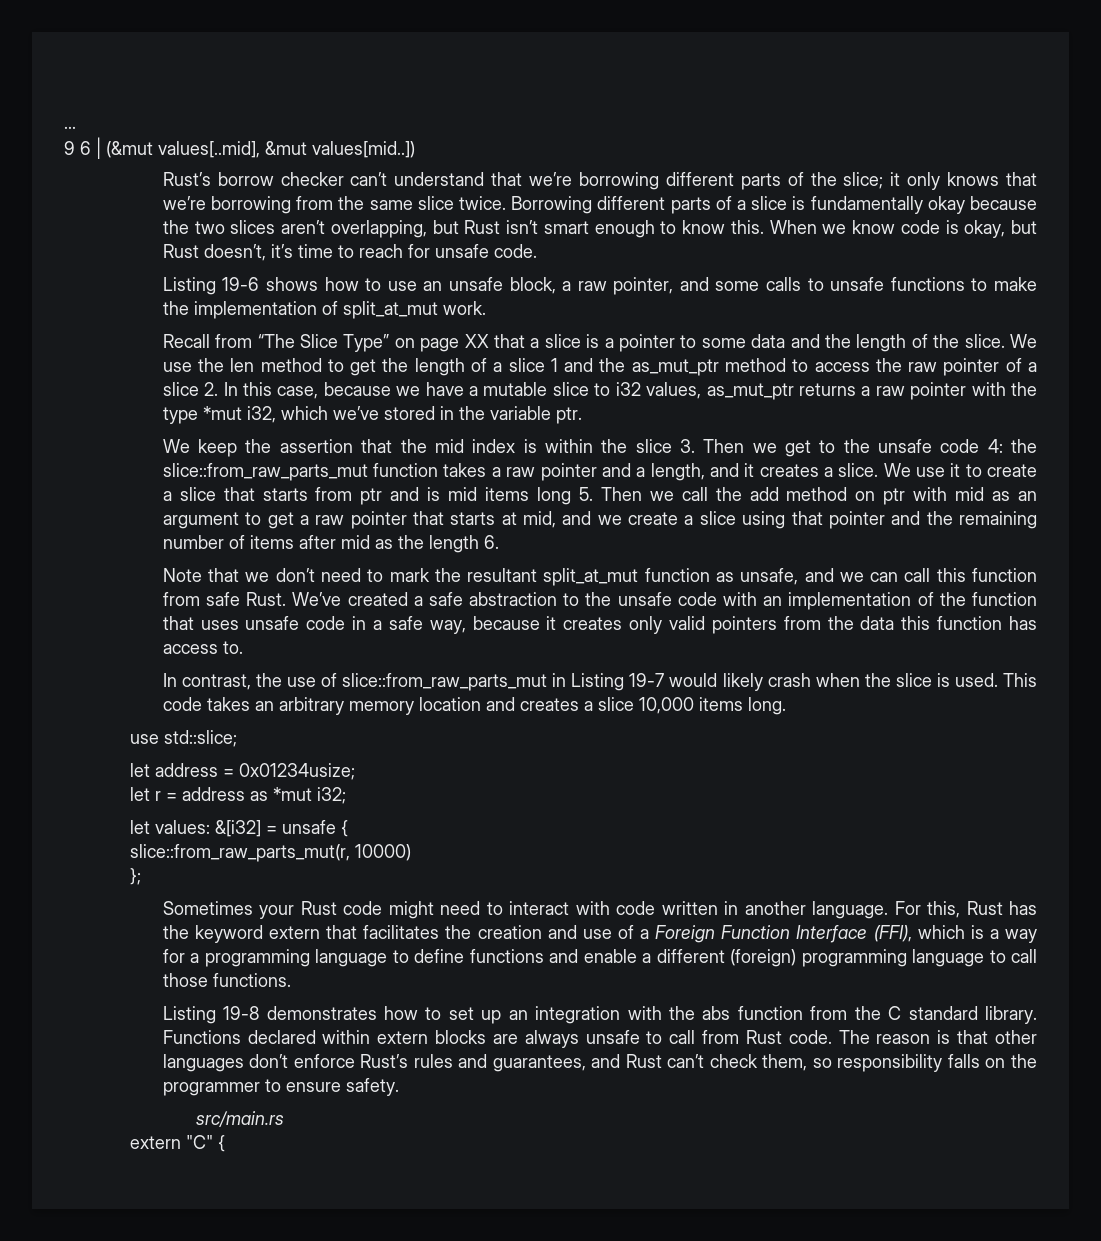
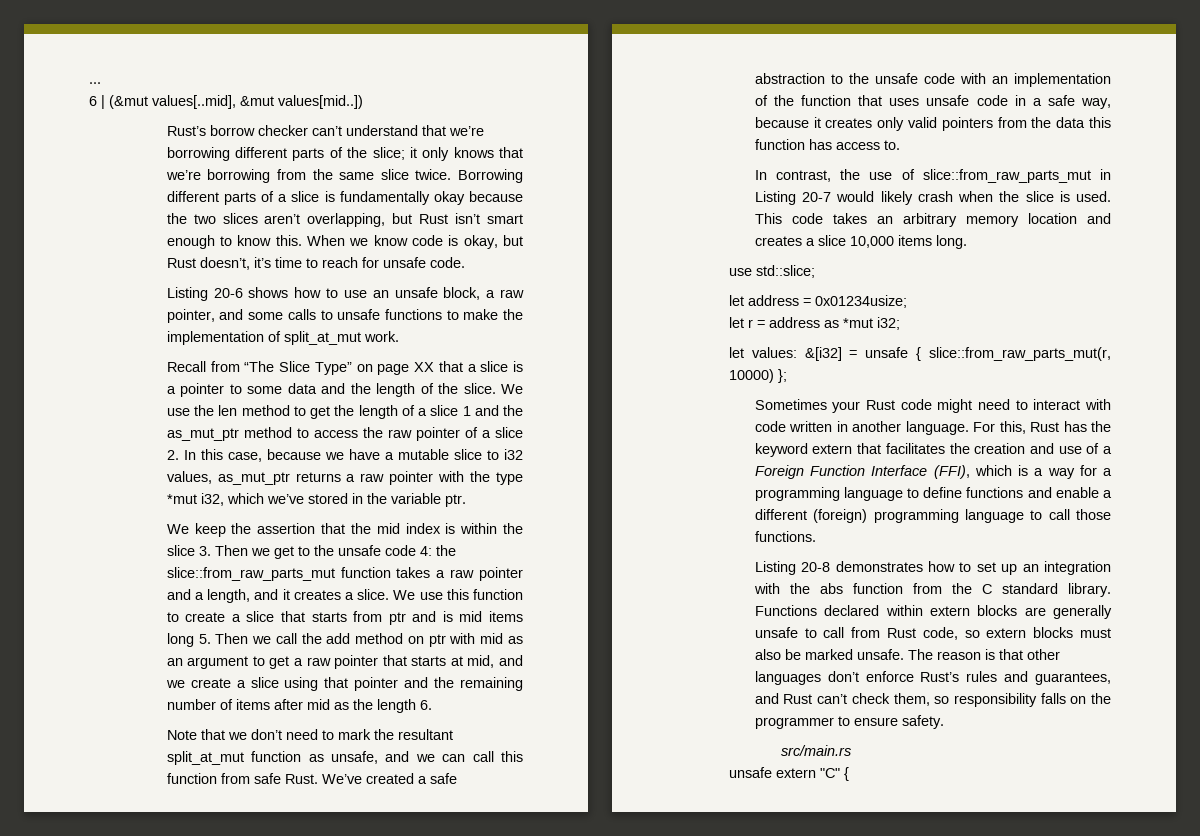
[64,141,75,155] 9 -> (101, 83) none
[222,277,260,291] 19-6 -> [213,288,243,298] 20-6
[950,463,961,477] it -> [446,589,523,600] this function
[629,673,665,687] 19-7 -> [801,192,831,202] 20-7
(348, 828) // -> (922, 354) none
(411, 852) // -> (774, 376) none
[223,1006,260,1020] 19-8 -> [801,562,831,572] 20-8
[524,1030,579,1048] always -> [1053,605,1112,619] generally
[788,1030,832,1044] code. -> [922,627,1111,640] [754,649,904,660] code, so extern blocks must also be marked unsafe.
(284, 1119) none -> [728,767,772,778] unsafe

